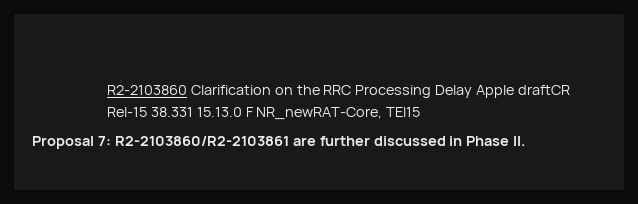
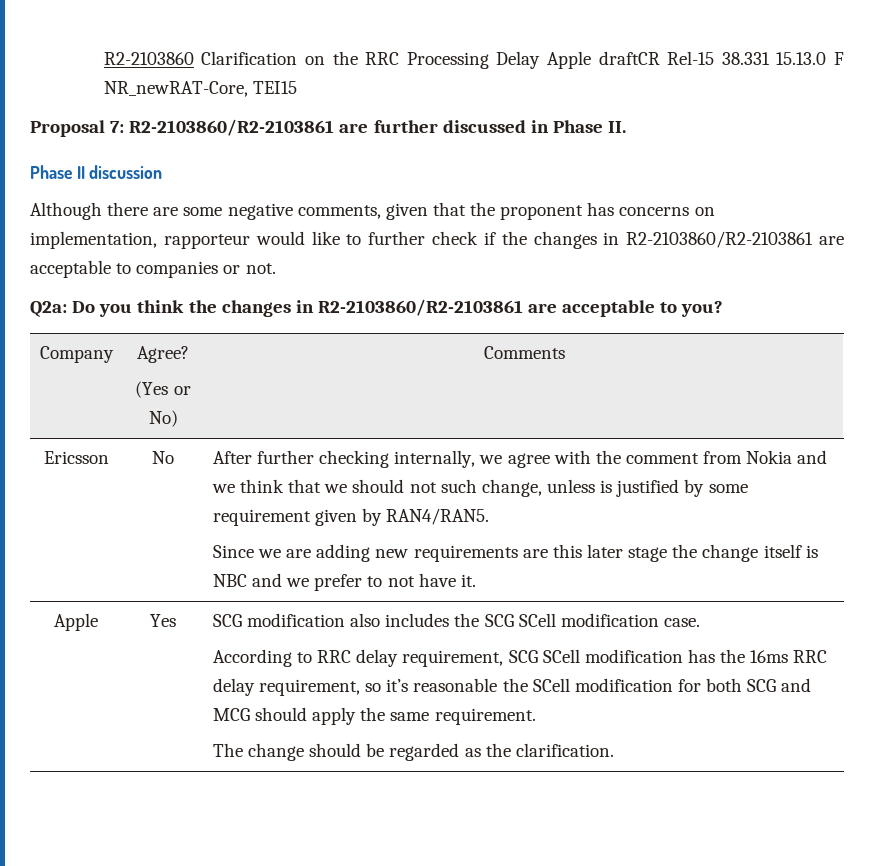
(526, 141) none -> [30,165,163,179] [30,202,715,220] [30,231,844,249] [30,260,276,278] [30,299,724,317] [39,346,114,363] [137,346,189,363] [135,381,191,398] [148,410,178,427] [483,346,565,359] [43,451,109,464] [152,451,174,464] [212,450,828,468] [211,479,748,497] [212,508,490,526] [212,544,818,562] [212,573,476,591] [54,613,98,631] [150,614,176,627] [212,613,700,627] [212,649,828,667] [212,678,812,696] [212,707,536,725] [212,743,614,761] // Phase II discussion // Although there are some negative comments, given that the proponent has concerns on implementation, rapporteur would like to further check if the changes in R2-2103860/R2-2103861 are acceptable to companies or not. // Q2a: Do you think the changes in R2-2103860/R2-2103861 are acceptable to you? // Company | Agree? // (Yes or No) | Comments // Ericsson | No | After further checking internally, we agree with the comment from Nokia and we think that we should not such change, unless is justified by some requirement given by RAN4/RAN5. // Since we are adding new requirements are this later stage the change itself is NBC and we prefer to not have it. // Apple | Yes | SCG modification also includes the SCG SCell modification case. // According to RRC delay requirement, SCG SCell modification has the 16ms RRC delay requirement, so it’s reasonable the SCell modification for both SCG and MCG should apply the same requirement. // The change should be regarded as the clarification.

